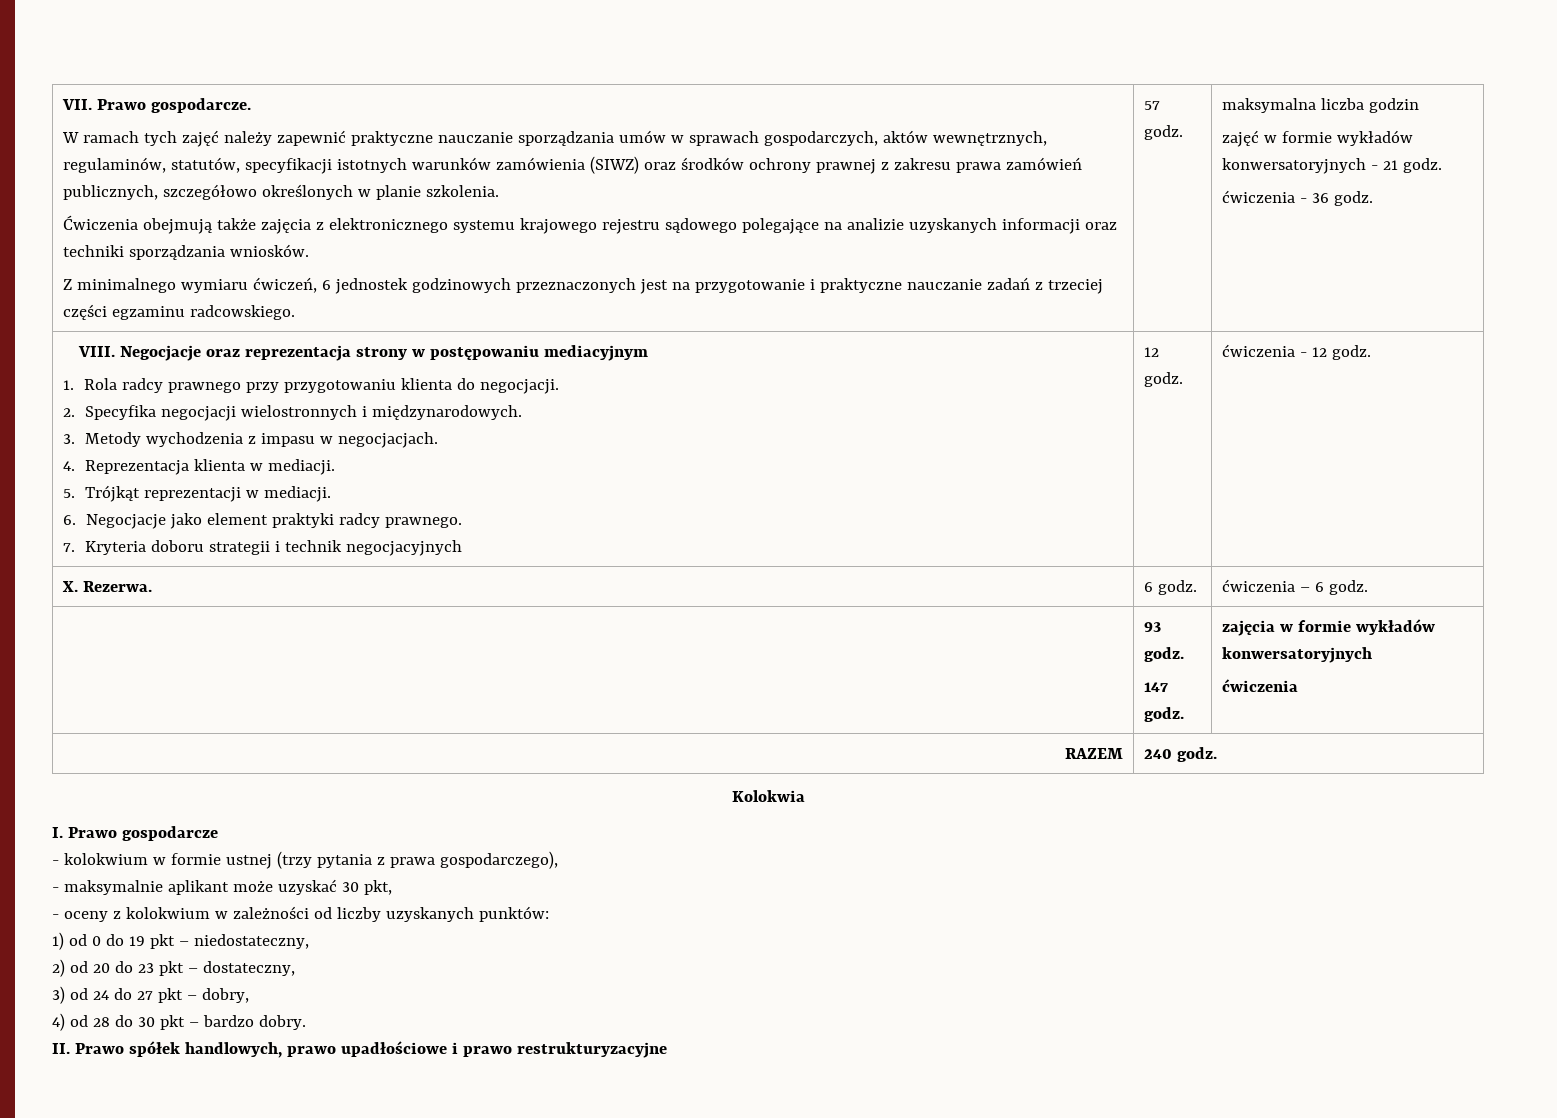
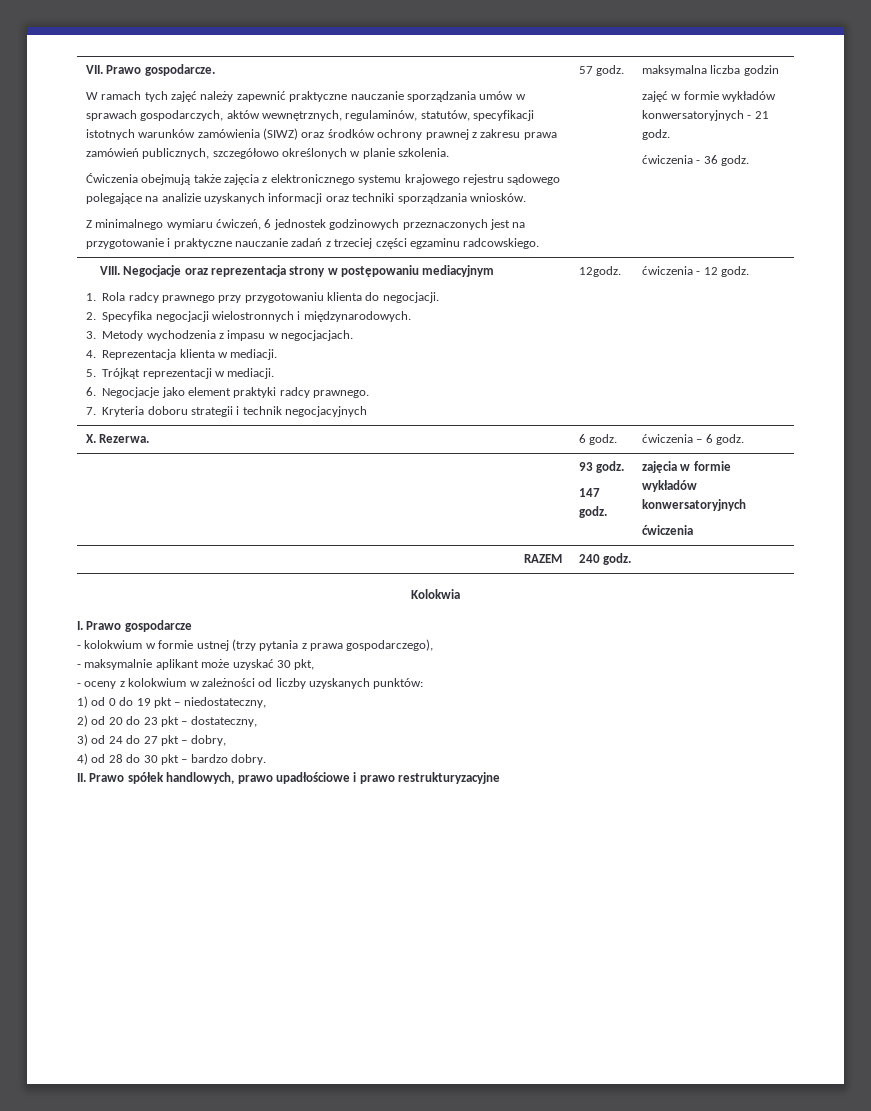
[1144,347,1160,357] [1144,372,1184,387] 12 godz. -> [578,266,621,277] 12godz.

